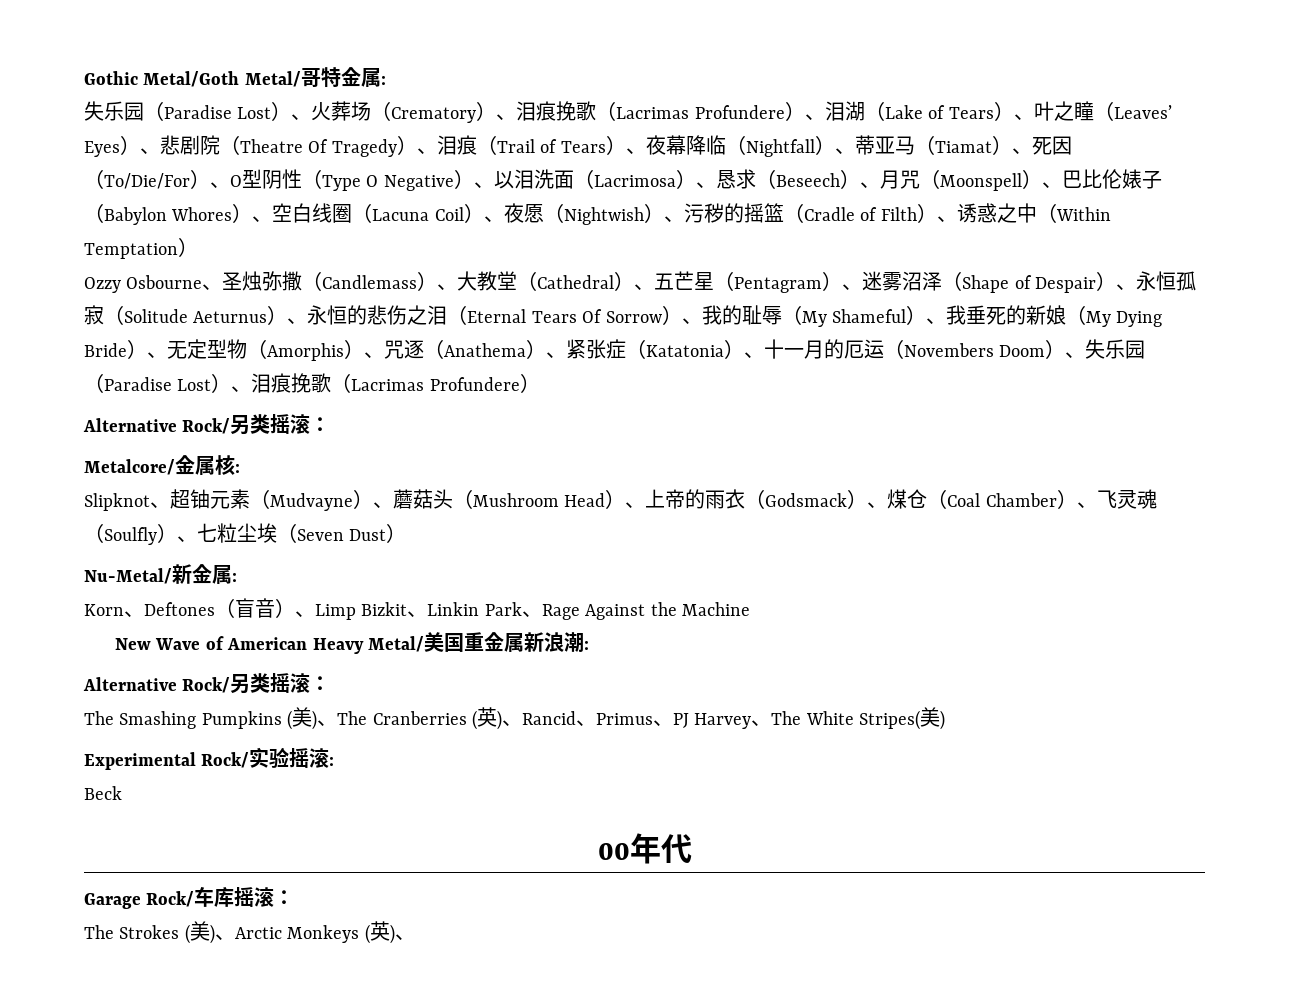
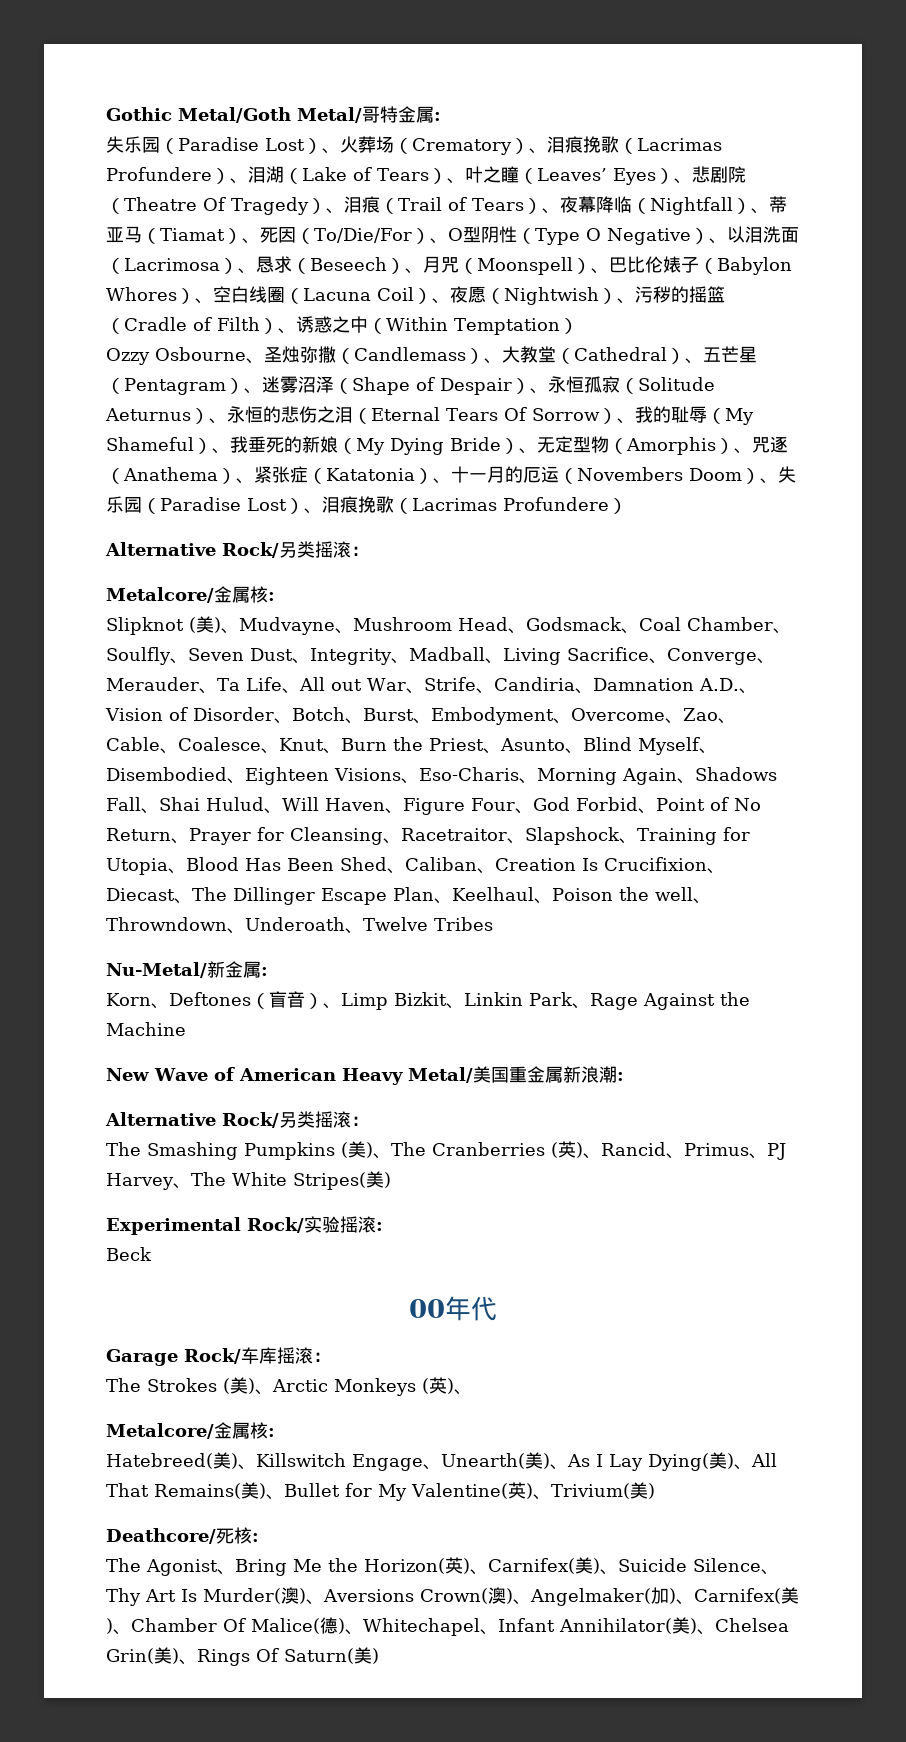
[150,489,1157,511] [84,523,407,545] 、超铀元素（Mudvayne）、蘑菇头（Mushroom Head）、上帝的雨衣（Godsmack）、煤仓（Coal Chamber）、飞灵魂（Soulfly）、七粒尘埃（Seven Dust） -> [189,616,791,635] [106,647,775,665] [106,677,757,694] [105,707,736,725] [106,737,717,755] [106,767,777,785] [106,797,761,815] [106,827,750,845] [106,857,725,875] [106,887,711,905] [106,917,493,934] (美)、Mudvayne、Mushroom Head、Godsmack、Coal Chamber、Soulfly、Seven Dust、Integrity、Madball、Living Sacrifice、Converge、Merauder、Ta Life、All out War、Strife、Candiria、Damnation A.D.、Vision of Disorder、Botch、Burst、Embodyment、Overcome、Zao、Cable、Coalesce、Knut、Burn the Priest、Asunto、Blind Myself、Disembodied、Eighteen Visions、Eso-Charis、Morning Again、Shadows Fall、Shai Hulud、Will Haven、Figure Four、God Forbid、Point of No Return、Prayer for Cleansing、Racetraitor、Slapshock、Training for Utopia、Blood Has Been Shed、Caliban、Creation Is Crucifixion、Diecast、The Dillinger Escape Plan、Keelhaul、Poison the well、Throwndown、Underoath、Twelve Tribes
(415, 937) none -> [106,1422,275,1439] [106,1452,777,1471] [106,1482,655,1501] [106,1527,259,1544] [106,1557,779,1576] [106,1587,799,1606] [106,1617,789,1636] [106,1647,379,1666] // Metalcore/金属核: // Hatebreed(美)、Killswitch Engage、Unearth(美)、As I Lay Dying(美)、All That Remains(美)、Bullet for My Valentine(英)、Trivium(美) // Deathcore/死核: // The Agonist、Bring Me the Horizon(英)、Carnifex(美)、Suicide Silence、Thy Art Is Murder(澳)、Aversions Crown(澳)、Angelmaker(加)、Carnifex(美)、Chamber Of Malice(德)、Whitechapel、Infant Annihilator(美)、Chelsea Grin(美)、Rings Of Saturn(美)

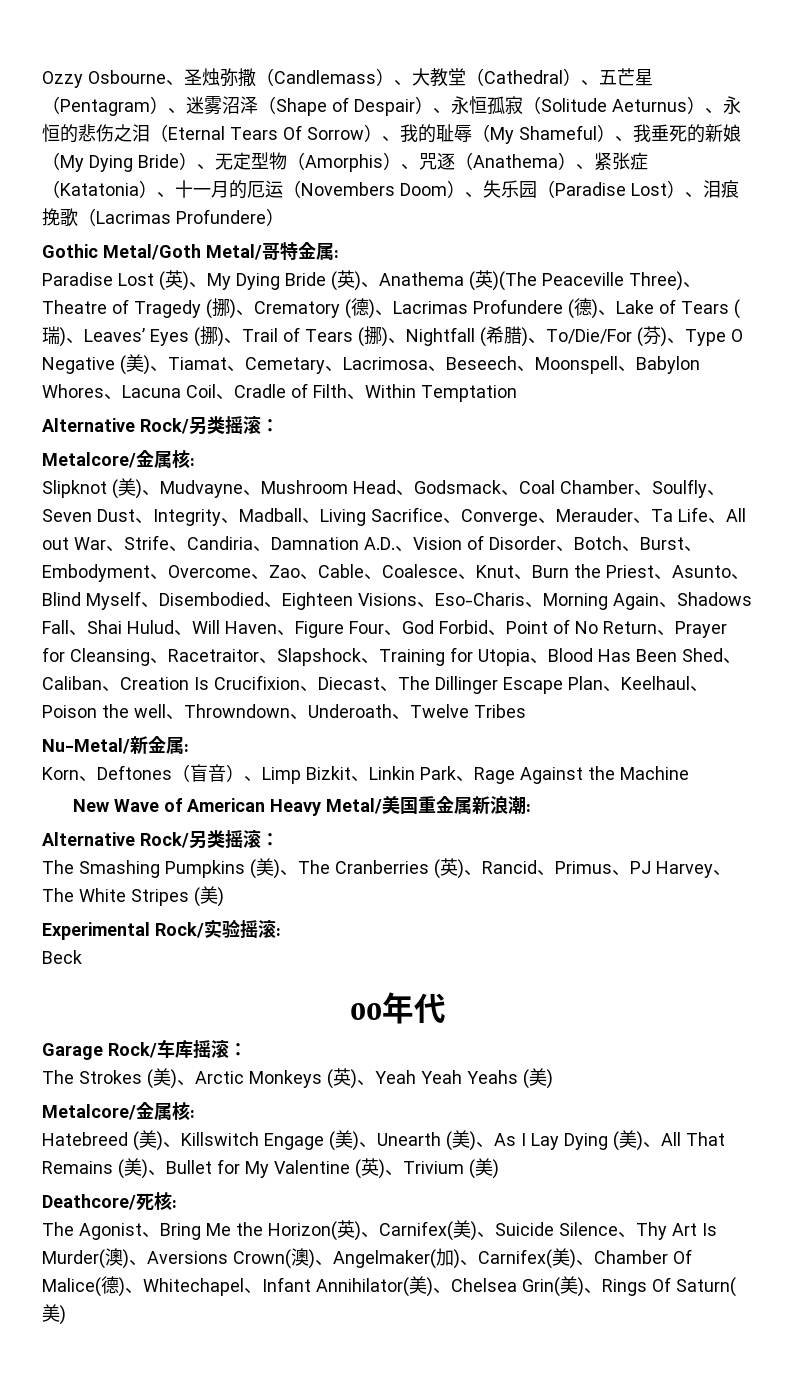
[106,106,441,123] [106,136,722,155] [106,166,746,185] [106,196,787,215] [106,226,799,245] [106,256,792,275] [106,286,725,305] [106,316,578,335] Gothic Metal/Goth Metal/哥特金属: // 失乐园（Paradise Lost）、火葬场（Crematory）、泪痕挽歌（Lacrimas Profundere）、泪湖（Lake of Tears）、叶之瞳（Leaves’ Eyes）、悲剧院（Theatre Of Tragedy）、泪痕（Trail of Tears）、夜幕降临（Nightfall）、蒂亚马（Tiamat）、死因（To/Die/For）、O型阴性（Type O Negative）、以泪洗面（Lacrimosa）、恳求（Beseech）、月咒（Moonspell）、巴比伦婊子（Babylon Whores）、空白线圈（Lacuna Coil）、夜愿（Nightwish）、污秽的摇篮（Cradle of Filth）、诱惑之中（Within Temptation） // -> (42, 79) none
(627, 506) none -> [42,242,339,261] [42,270,701,291] [42,298,740,319] [42,326,743,347] [42,354,700,375] [42,383,517,402] // Gothic Metal/Goth Metal/哥特金属: // Paradise Lost (英)、My Dying Bride (英)、Anathema (英)(The Peaceville Three)、Theatre of Tragedy (挪)、Crematory (德)、Lacrimas Profundere (德)、Lake of Tears (瑞)、Leaves’ Eyes (挪)、Trail of Tears (挪)、Nightfall (希腊)、To/Die/For (芬)、Type O Negative (美)、Tiamat、Cemetary、Lacrimosa、Beseech、Moonspell、Babylon Whores、Lacuna Coil、Cradle of Filth、Within Temptation
[293,1172,366,1190] Stripes( -> [131,887,200,907] Stripes (
[106,1422,275,1439] [106,1453,213,1469] // Metalcore/金属核: // Hatebreed( -> [375,1068,553,1089] [42,1102,195,1120] [42,1131,139,1151] Yeah Yeah Yeahs (美) // Metalcore/金属核: // Hatebreed (
[423,1453,525,1470] 、Unearth( -> [329,1130,452,1151] (美)、Unearth (
[648,1453,709,1471] Dying( -> [564,1131,619,1151] Dying (
[154,1483,241,1499] Remains( -> [42,1159,124,1179] Remains (
[411,1482,630,1500] Valentine(英)、Trivium( -> [274,1158,475,1179] Valentine (英)、Trivium (

